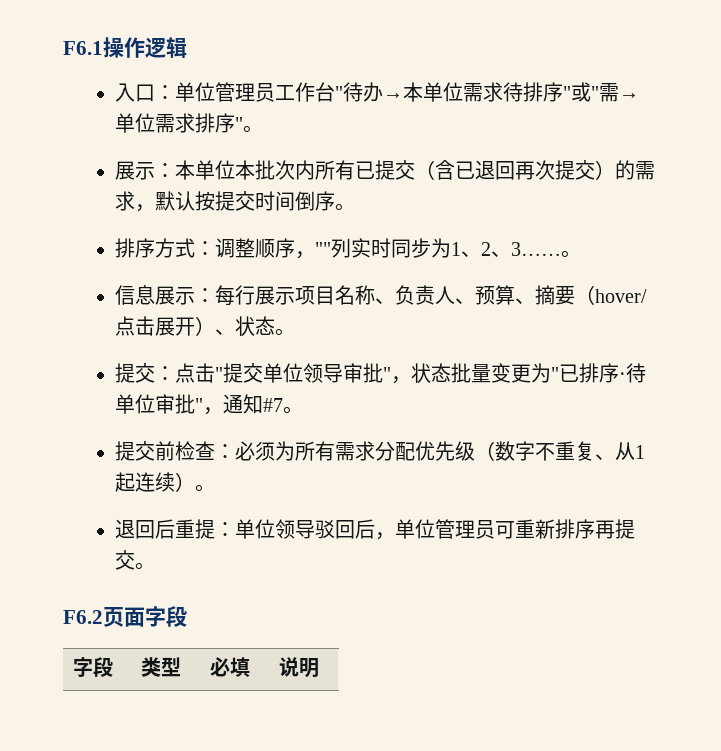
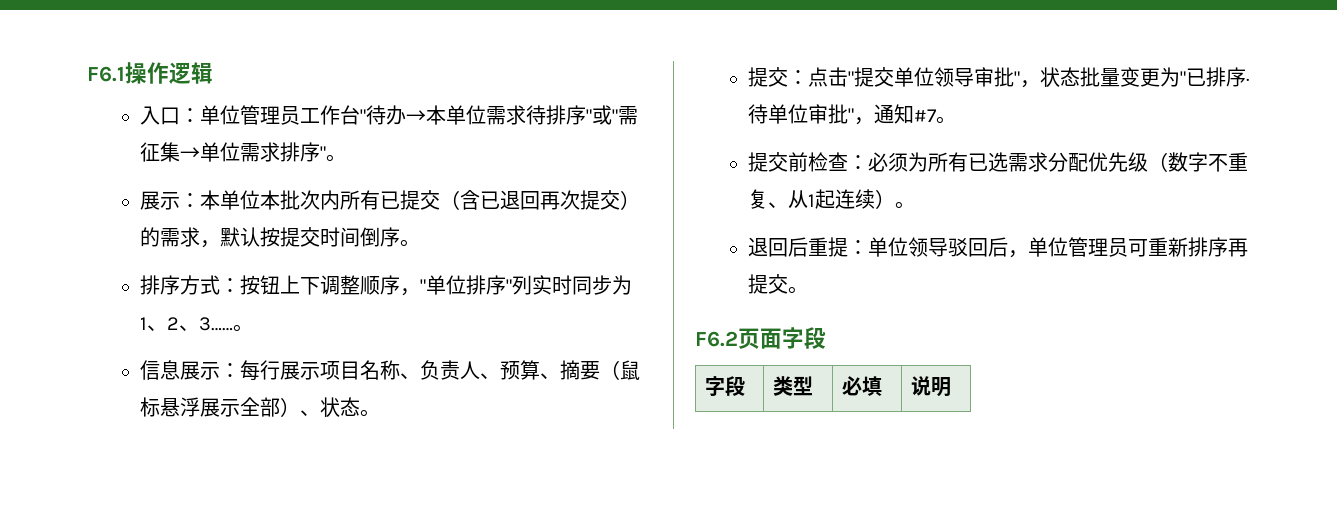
(620, 92) none -> [140,142,181,162] 征集
(216, 248) none -> [240,275,321,295] 按钮上下
[315,242,332,256] "" -> [420,275,513,295] "单位排序"
[595,289,648,303] [115,316,196,336] hover/点击展开 -> [620,360,641,380] [140,397,281,417] 鼠标悬浮展示全部
(336, 451) none -> [968,152,1009,172] 已选

